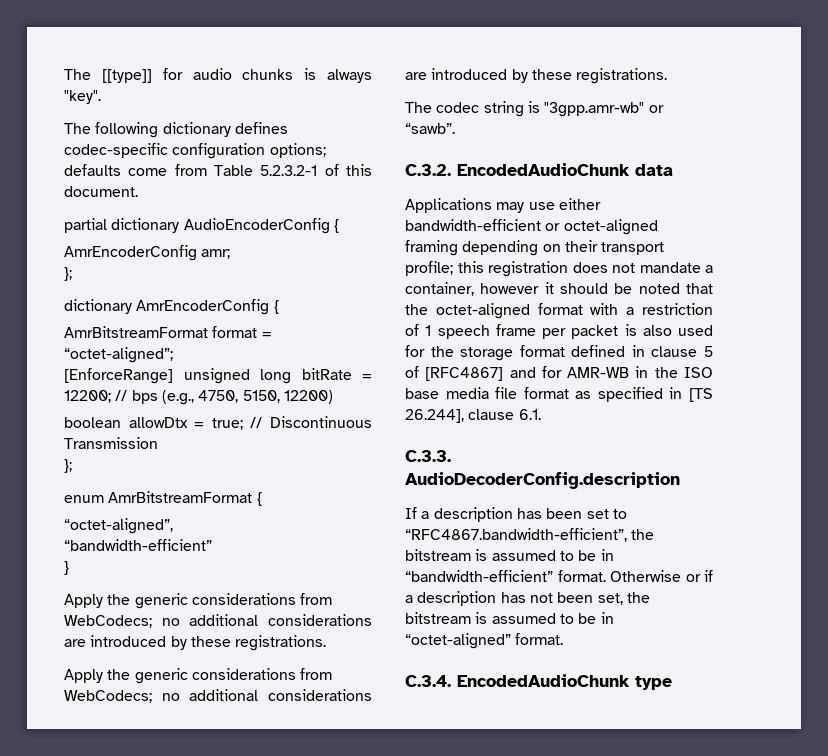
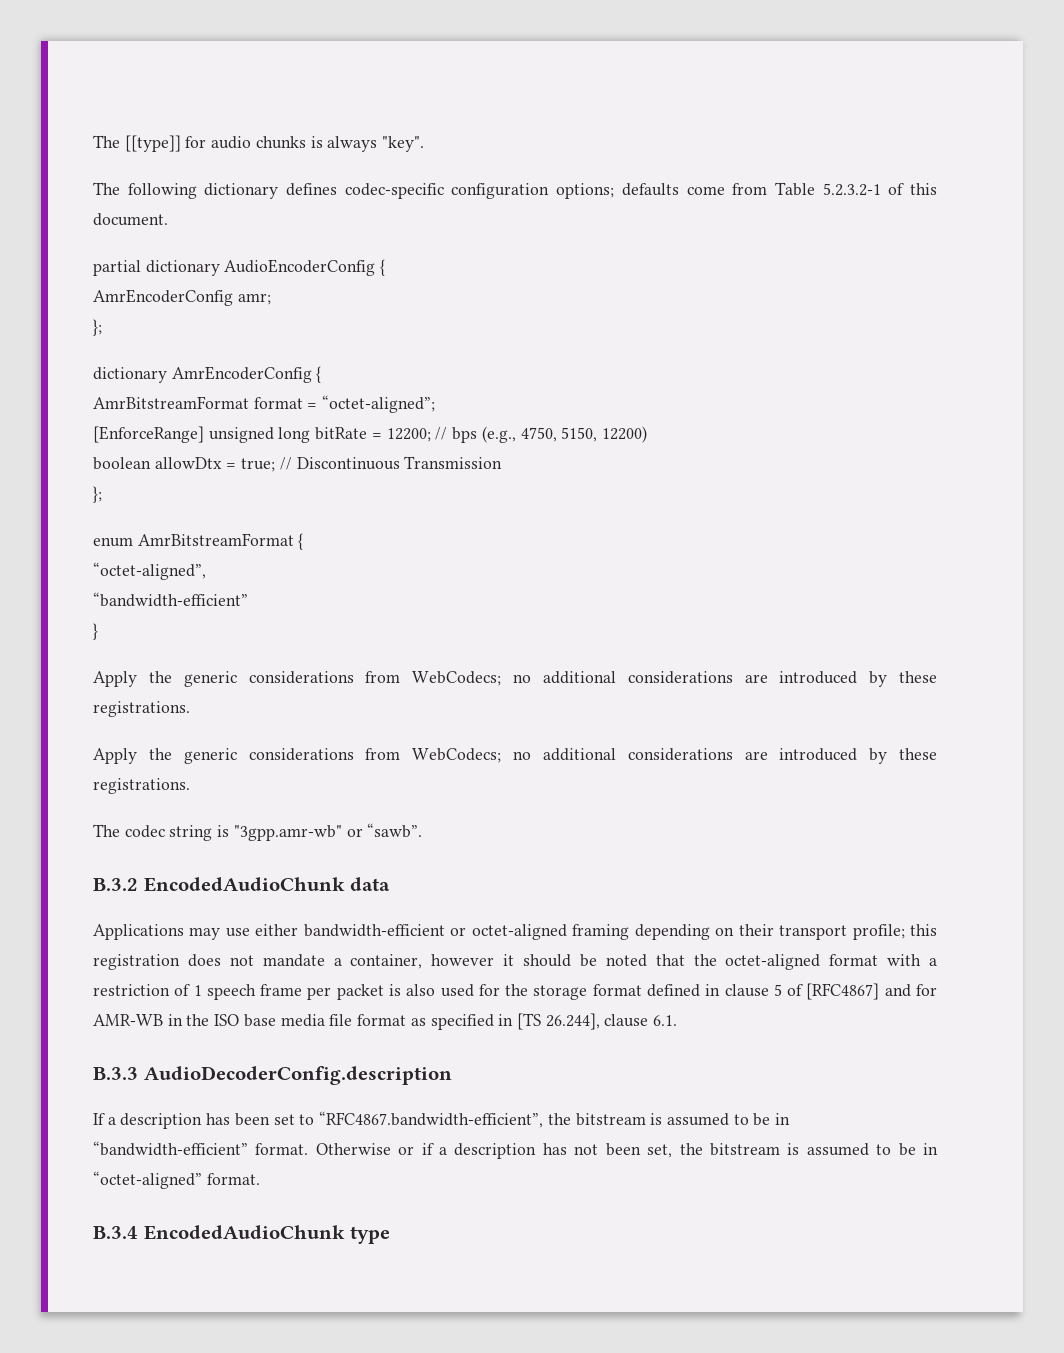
[405,164,451,176] C.3.2. -> [93,878,138,891] B.3.2
[405,450,451,462] C.3.3. -> [93,1067,138,1080] B.3.3
[405,675,451,687] C.3.4. -> [93,1226,138,1239] B.3.4

